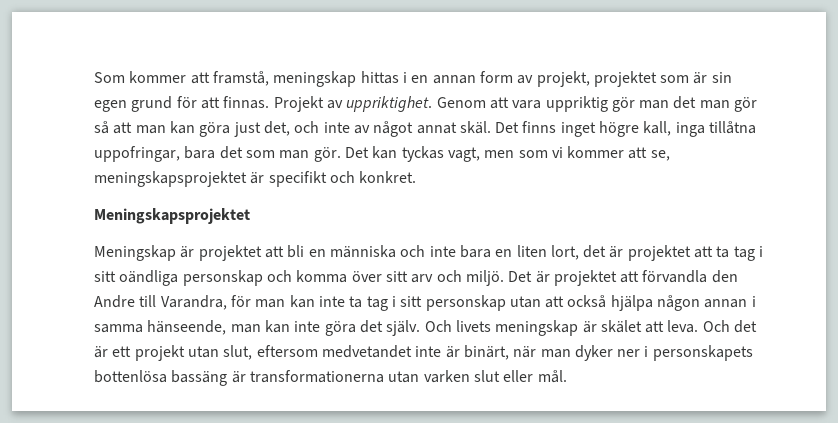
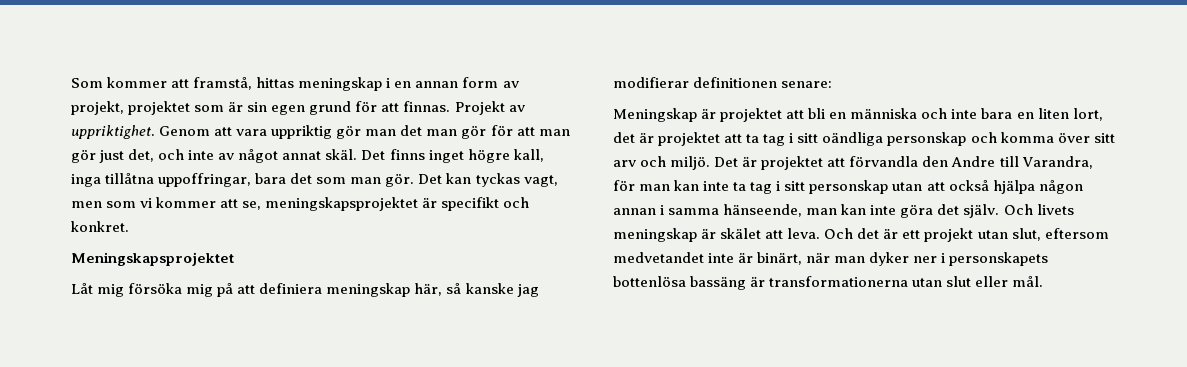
[273,71,399,87] meningskap hittas -> [256,77,383,91] hittas meningskap
[94,121,109,134] så -> [490,125,513,136] för
[169,121,231,137] kan göra -> [71,150,96,163] gör
[94,146,180,162] uppofringar, -> [158,173,252,187] uppoffringar,
(250, 216) none -> [71,283,539,297] [613,77,833,88] // Låt mig försöka mig på att definiera meningskap här, så kanske jag modifierar definitionen senare:
[423,370,470,383] varken -> (943, 282) none

